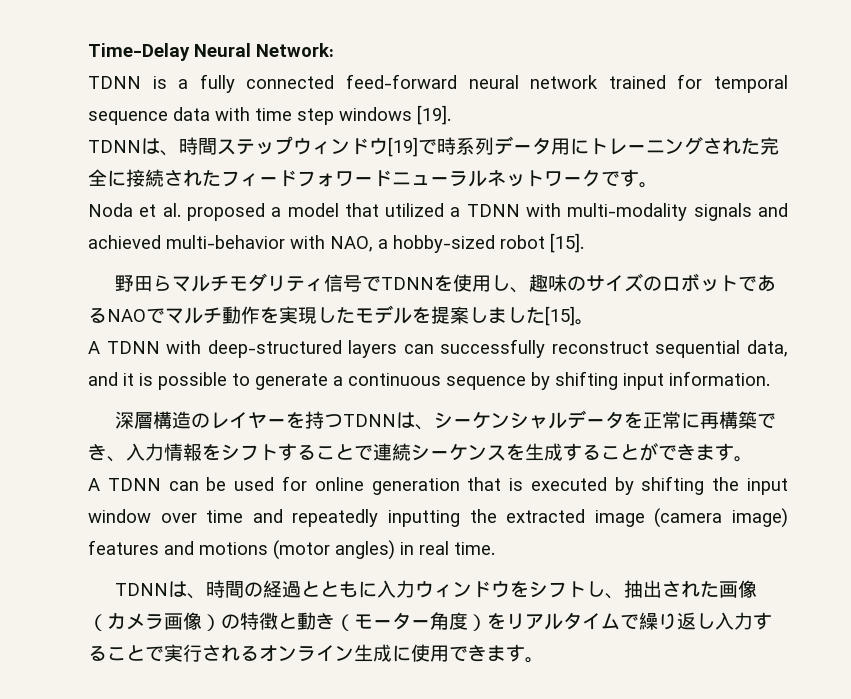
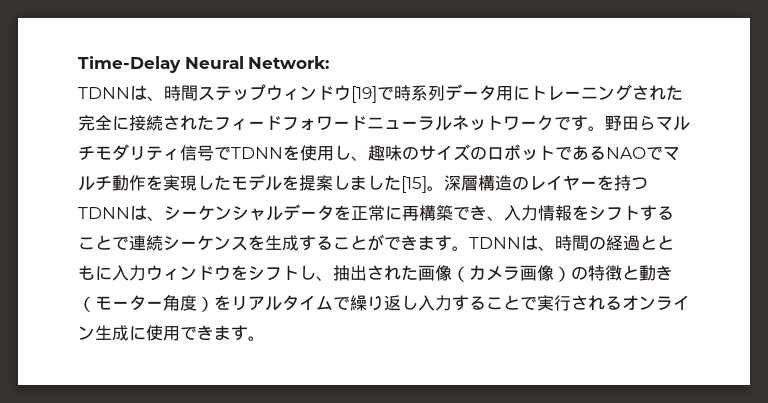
[88,74,789,93] [88,105,451,125] // TDNN is a fully connected feed-forward neural network trained for temporal sequence data with time step windows [19]. -> (330, 62) none
[88,203,788,221] [88,233,584,253] // Noda et al. proposed a model that utilized a TDNN with multi-modality signals and achieved multi-behavior with NAO, a hobby-sized robot [15]. // -> (605, 128) none
[88,339,788,358] [88,371,770,390] // A TDNN with deep-structured layers can successfully reconstruct sequential data, and it is possible to generate a continuous sequence by shifting input information. // -> (444, 188) none
[88,476,789,495] [88,508,789,528] [88,540,495,560] // A TDNN can be used for online generation that is executed by shifting the input window over time and repeatedly inputting the extracted image (camera image) features and motions (motor angles) in real time. // -> (469, 248) none

